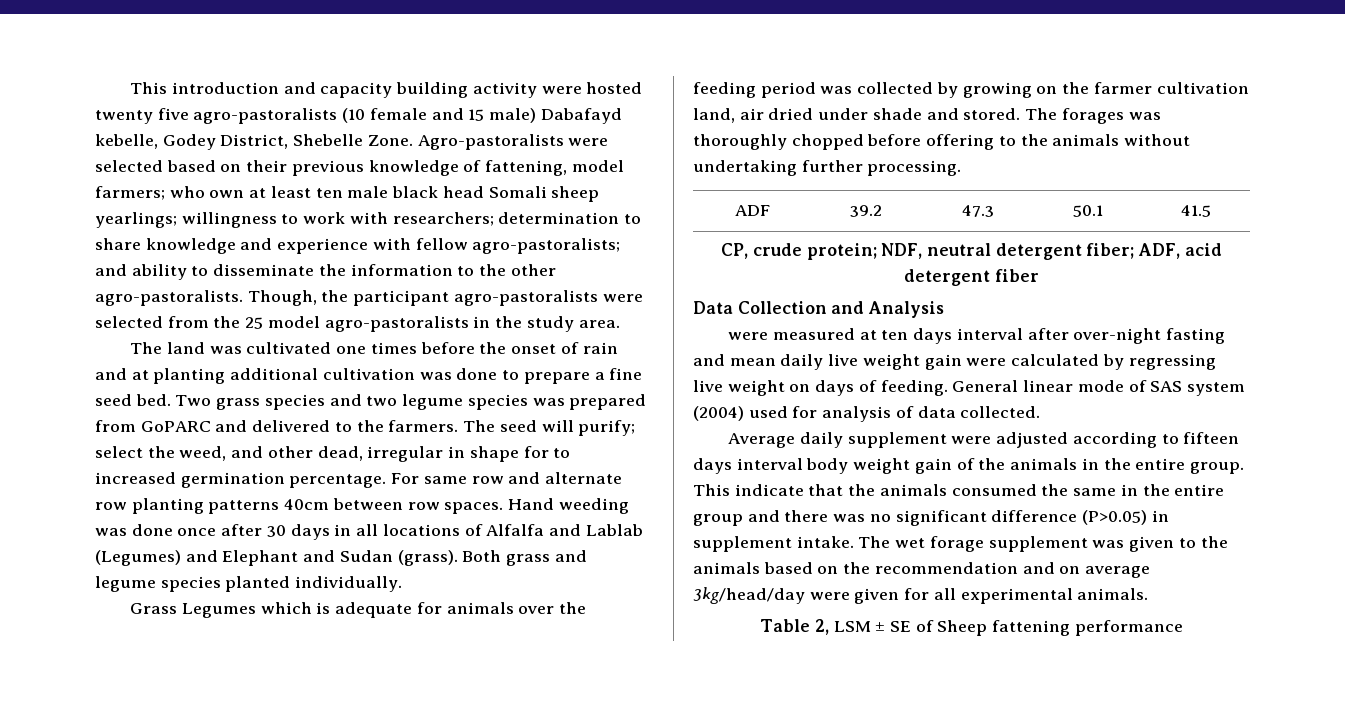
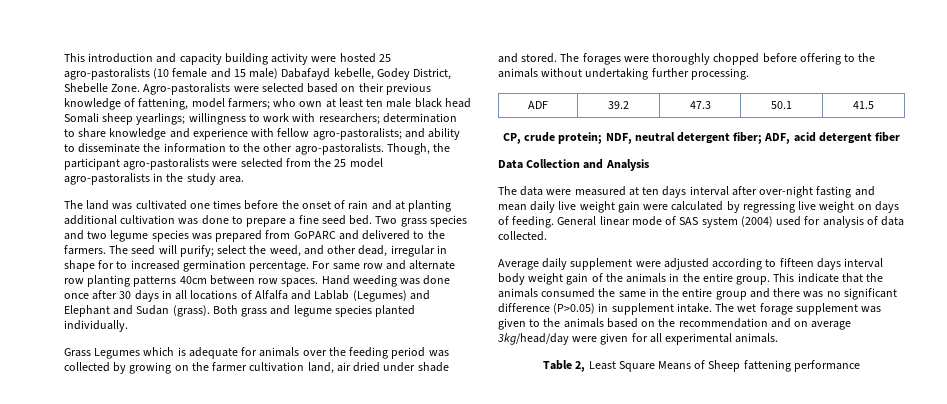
[95,108,189,124] twenty five -> [378,54,391,62] 25
[1128,112,1161,120] was -> [623,56,649,62] were
(945, 309) none -> [498,186,544,196] The data
[833,621,911,632] LSM ± SE -> [588,361,691,372] Least Square Means

